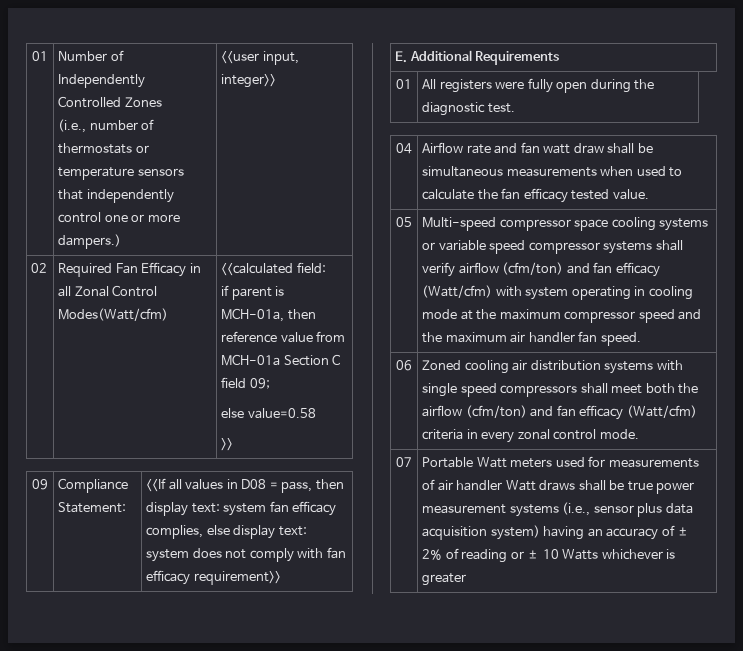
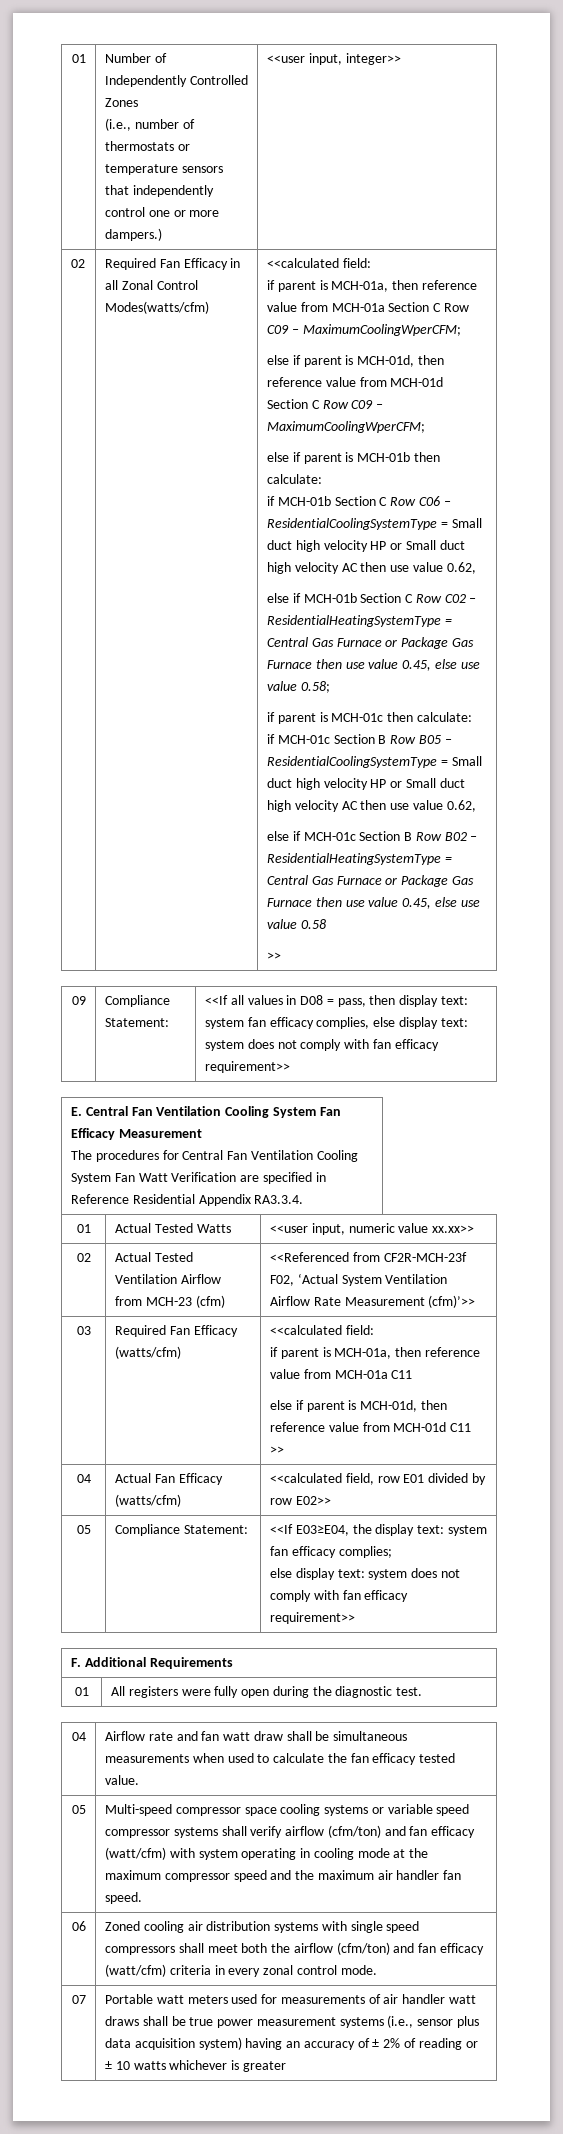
[58,308,169,321] Modes(Watt/cfm) -> [104,301,209,314] Modes(watts/cfm)
[221,377,270,389] [221,408,316,419] field 09; // else value=0.58 -> [443,303,469,312] [266,324,461,336] [266,355,444,367] [266,377,444,387] [266,399,384,409] [266,421,425,433] [266,452,440,464] [266,474,322,484] [266,496,451,506] [266,518,482,530] [266,540,465,552] [266,562,476,574] [266,593,477,603] [266,615,452,627] [266,637,474,649] [266,659,480,671] [266,681,330,693] [266,712,472,724] [266,734,452,744] [266,756,482,768] [266,778,465,790] [266,800,476,812] [266,831,478,841] [266,853,452,865] [266,875,474,887] [266,897,480,909] [266,919,326,929] Row C09 – MaximumCoolingWperCFM; // else if parent is MCH-01d, then reference value from MCH-01d Section C Row C09 – MaximumCoolingWperCFM; // else if parent is MCH-01b then calculate: // if MCH-01b Section C Row C06 – ResidentialCoolingSystemType = Small duct high velocity HP or Small duct high velocity AC then use value 0.62, // else if MCH-01b Section C Row C02 – ResidentialHeatingSystemType = Central Gas Furnace or Package Gas Furnace then use value 0.45, else use value 0.58; // if parent is MCH-01c then calculate: // if MCH-01c Section B Row B05 – ResidentialCoolingSystemType = Small duct high velocity HP or Small duct high velocity AC then use value 0.62, // else if MCH-01c Section B Row B02 – ResidentialHeatingSystemType = Central Gas Furnace or Package Gas Furnace then use value 0.45, else use value 0.58
(408, 57) none -> [85,1106,341,1118] [70,1128,202,1140] [70,1150,358,1162] [70,1172,326,1184] [70,1194,304,1206] [76,1224,91,1233] [114,1223,231,1233] [269,1223,475,1235] [76,1253,91,1262] [114,1252,193,1262] [114,1274,221,1284] [114,1295,225,1308] [269,1252,467,1262] [269,1273,448,1286] [269,1295,476,1308] [76,1326,91,1335] [114,1325,238,1337] [114,1346,181,1359] [269,1325,374,1335] [269,1347,480,1359] [269,1369,413,1379] [269,1400,447,1412] [269,1422,472,1432] [269,1446,284,1454] [76,1474,91,1483] [114,1473,223,1485] [114,1494,181,1507] [269,1473,486,1485] [269,1496,331,1505] [76,1525,91,1534] [114,1524,248,1536] [269,1524,487,1536] [269,1546,392,1558] [269,1568,460,1580] [269,1590,409,1602] [269,1612,355,1624] [70,1658,81,1667] Central Fan Ventilation Cooling System Fan Efficacy Measurement // The procedures for Central Fan Ventilation Cooling System Fan Watt Verification are specified in Reference Residential Appendix RA3.3.4. // 01 | Actual Tested Watts | <<user input, numeric value xx.xx>> // 02 | Actual Tested Ventilation Airflow from MCH-23 (cfm) | <<Referenced from CF2R-MCH-23f F02, ‘Actual System Ventilation Airflow Rate Measurement (cfm)’>> // 03 | Required Fan Efficacy (watts/cfm) | <<calculated field: // if parent is MCH-01a, then reference value from MCH-01a C11 // else if parent is MCH-01d, then reference value from MCH-01d C11 >> // 04 | Actual Fan Efficacy (watts/cfm) | <<calculated field, row E01 divided by row E02>> // 05 | Compliance Statement: | <<If E03≥E04, the display text: system fan efficacy complies; // else display text: system does not comply with fan efficacy requirement>> // F.
[422,285,493,298] (Watt/cfm) -> [104,1847,166,1860] (watt/cfm)
[626,405,697,418] (Watt/cfm) -> [104,1964,166,1977] (watt/cfm)
[476,457,507,468] Watt -> [156,1995,184,2004] watt
[505,480,536,491] Watt -> [448,1995,476,2004] watt
[562,549,599,560] Watts -> [133,2061,166,2070] watts

